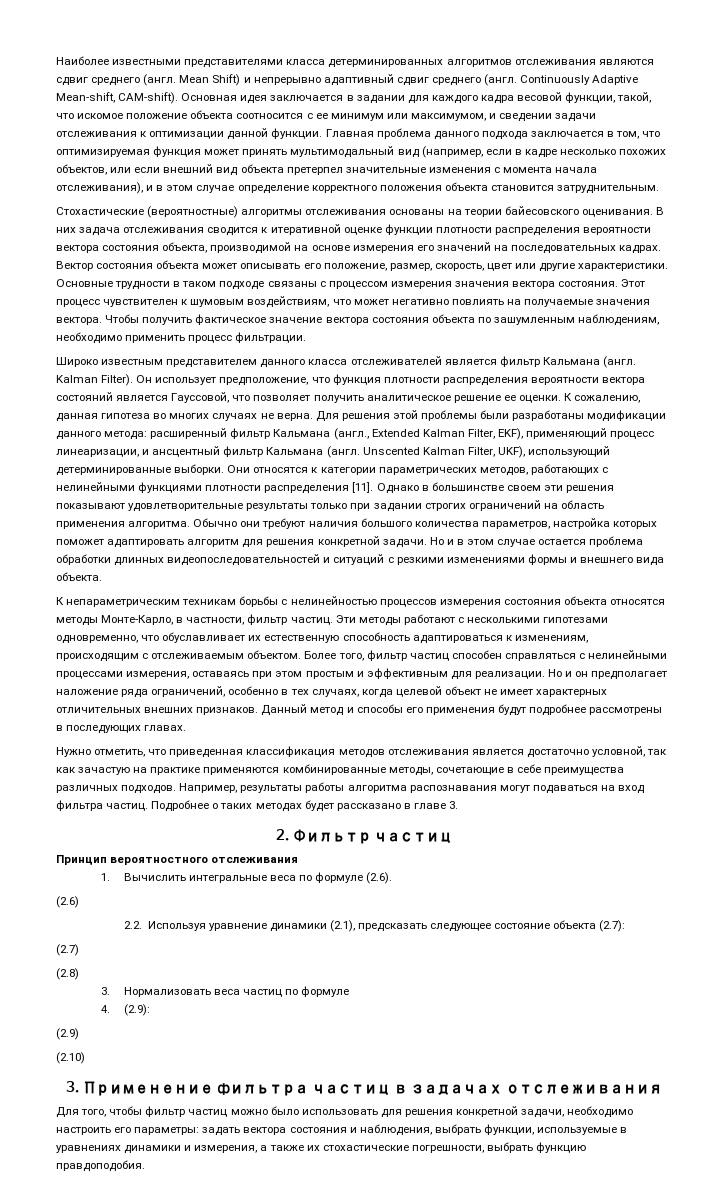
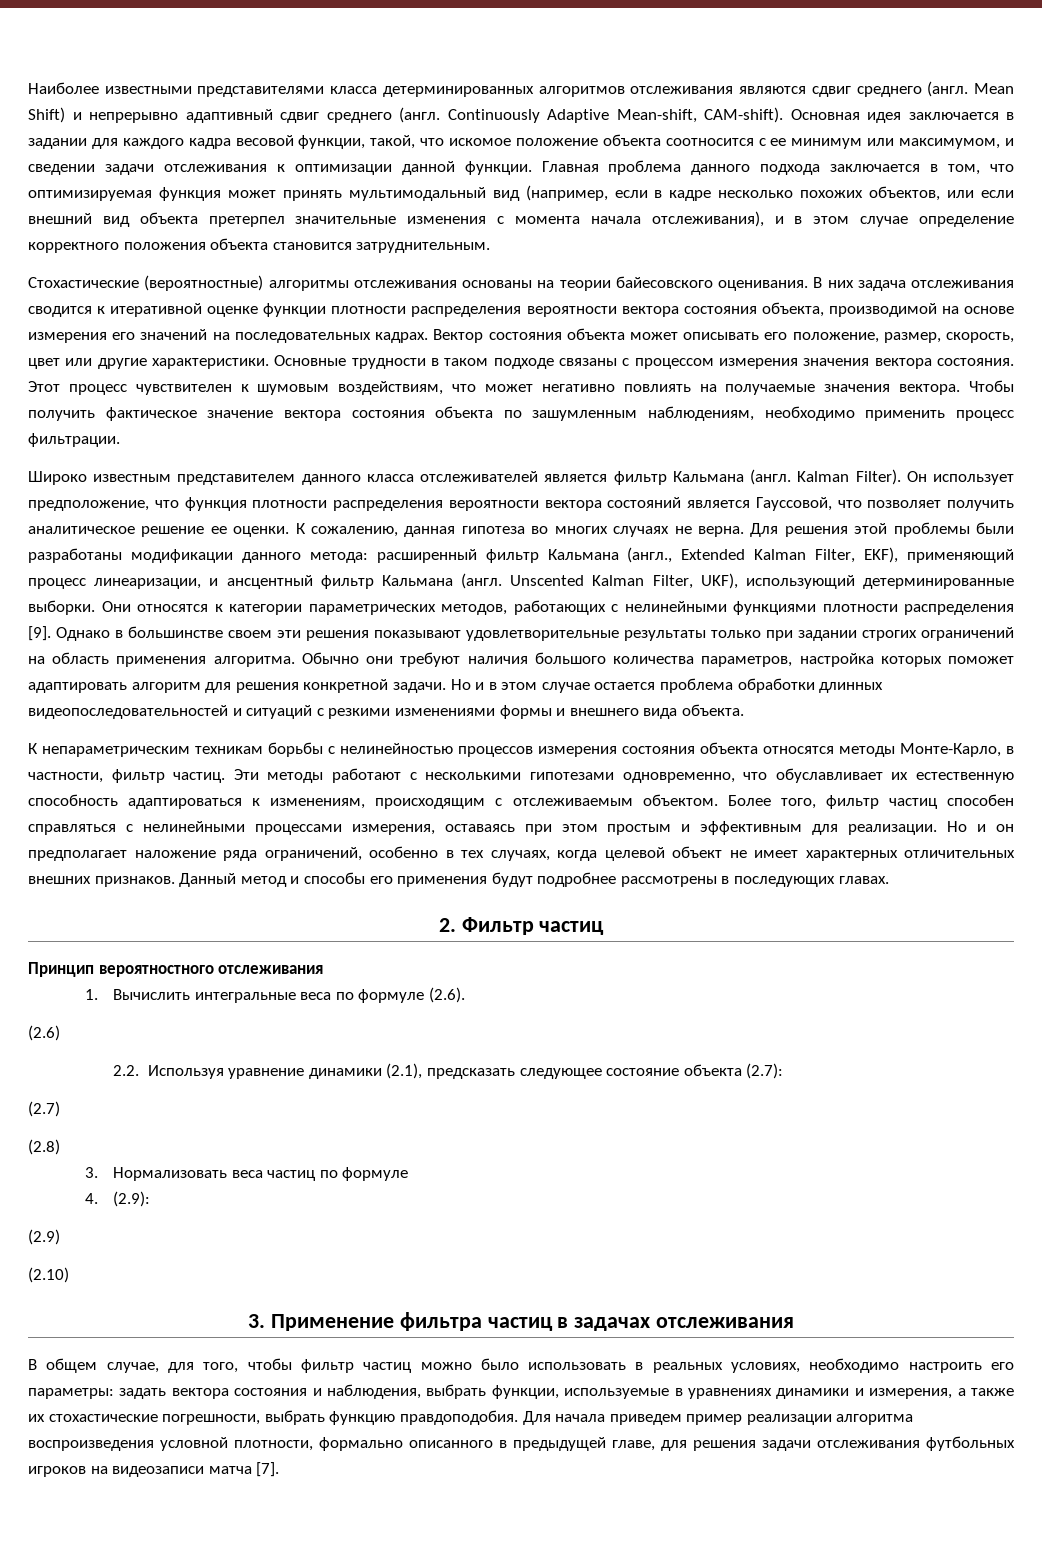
[352,482,374,493] [11]. -> [28,626,51,641] [9].
[56,746,668,758] [56,764,625,776] [56,782,645,794] [56,800,459,812] // Нужно отметить, что приведенная классификация методов отслеживания является достаточно условной, так как зачастую на практике применяются комбинированные методы, сочетающие в себе преимущества различных подходов. Например, результаты работы алгоритма распознавания могут подаваться на вход фильтра частиц. Подробнее о таких методах будет рассказано в главе 3. -> (889, 880) none
[56,1107,79,1118] Для -> [28,1358,194,1373] В общем случае, для
[380,1106,565,1118] для решения конкретной задачи, -> [635,1362,801,1373] в реальных условиях,
(145, 1166) none -> [522,1411,914,1425] [28,1436,1015,1451] [28,1462,280,1477] Для начала приведем пример реализации алгоритма воспроизведения условной плотности, формально описанного в предыдущей главе, для решения задачи отслеживания футбольных игроков на видеозаписи матча [7].

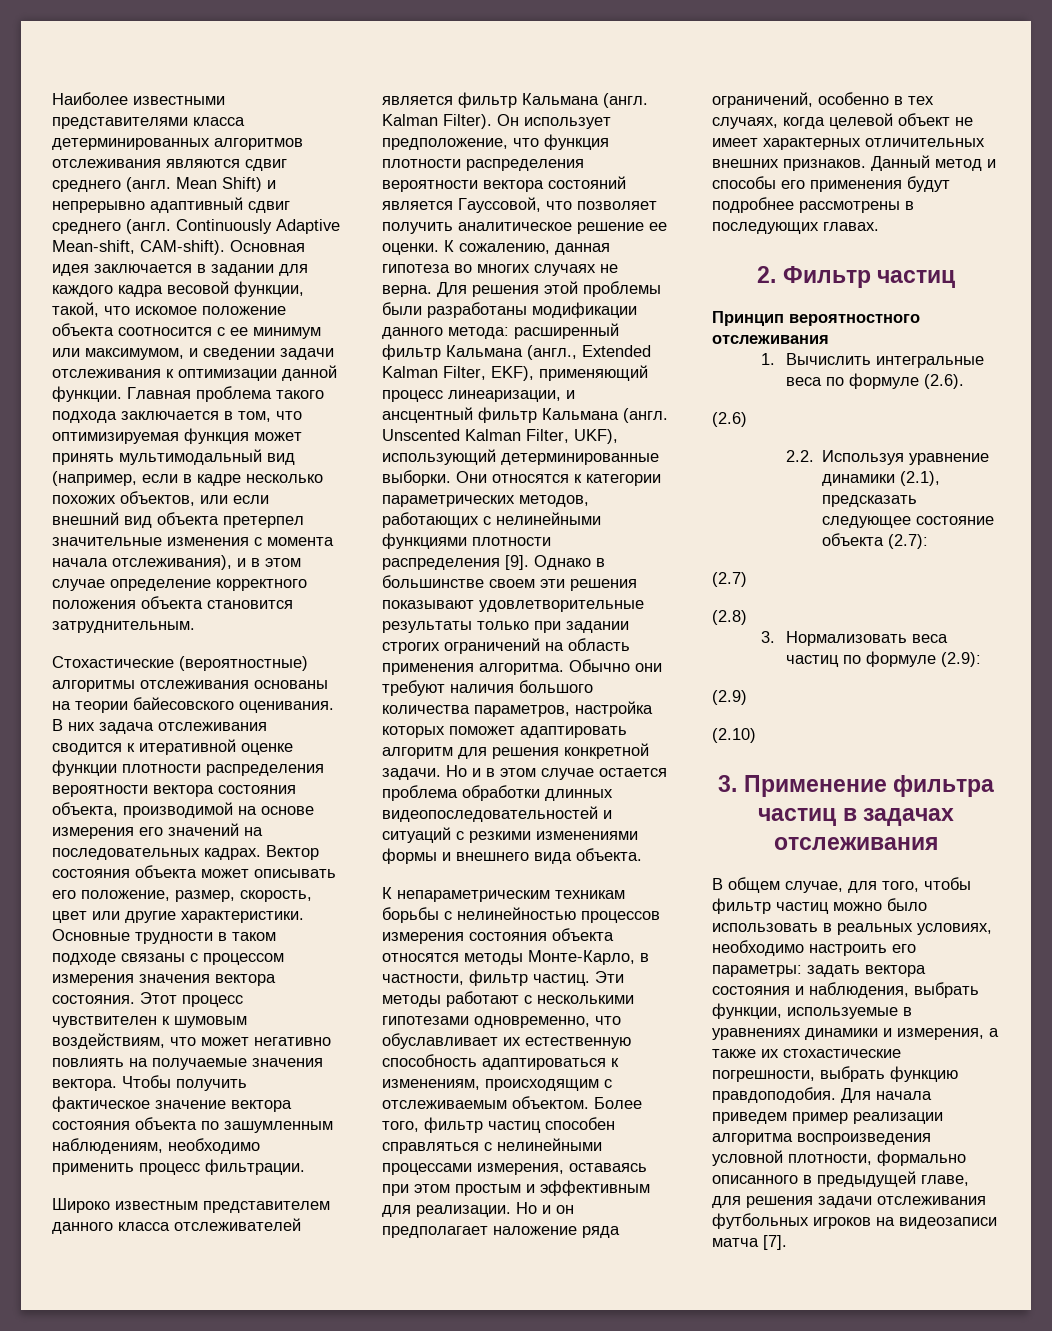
[691,164,751,175] данного -> [276,390,324,399] такого
[84,1193,98,1204] // 4. -> (936, 659) none

